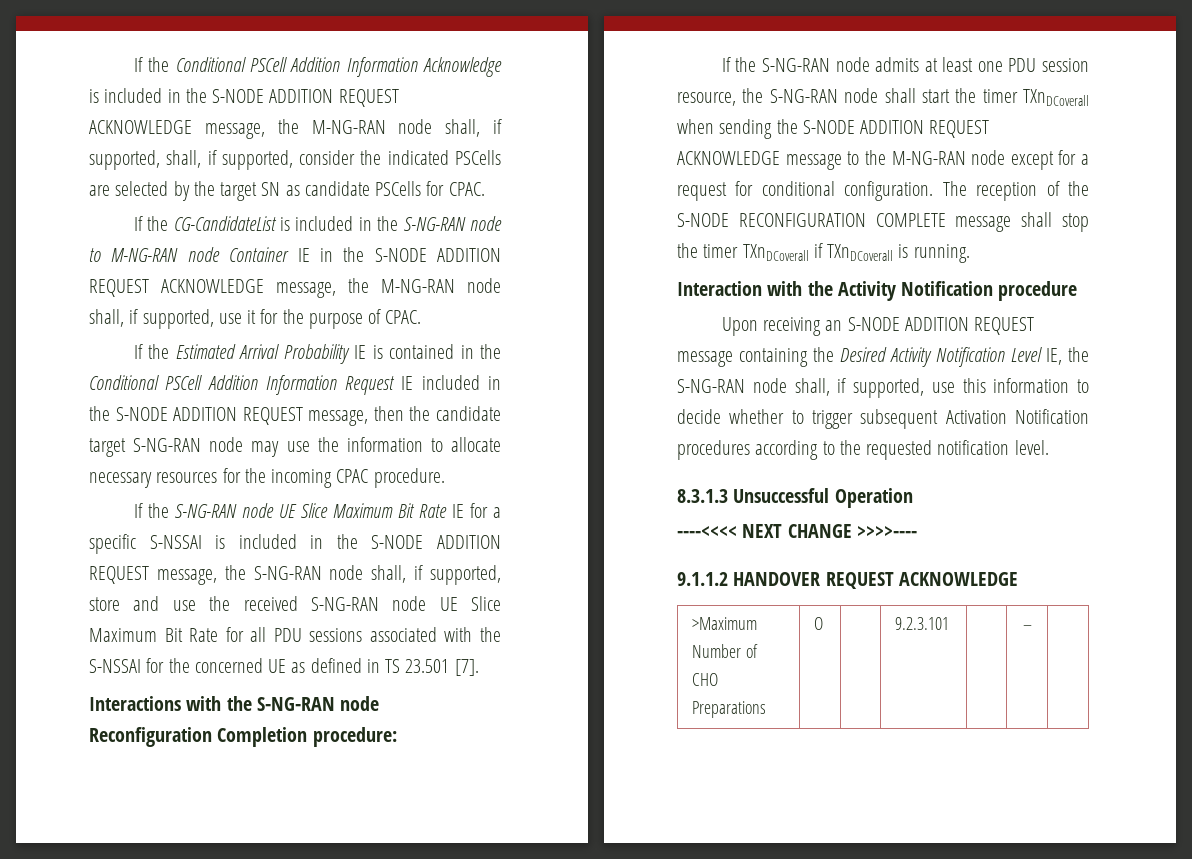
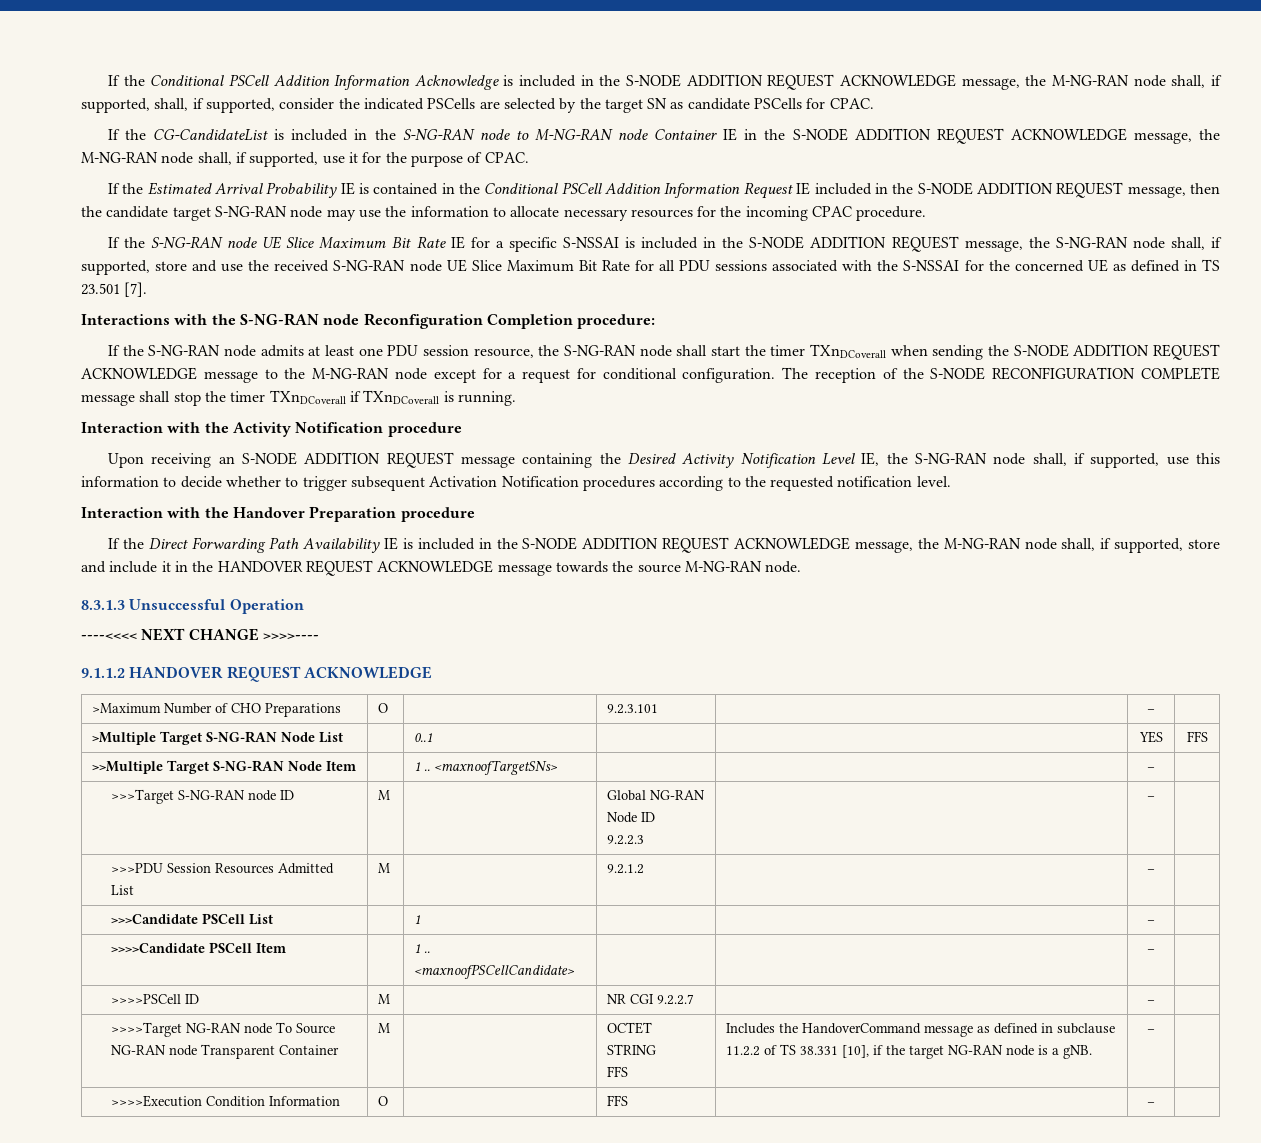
(1049, 447) none -> [81,506,475,522] [107,537,1220,553] [81,560,802,576] // Interaction with the Handover Preparation procedure // If the Direct Forwarding Path Availability IE is included in the S-NODE ADDITION REQUEST ACKNOWLEDGE message, the M-NG-RAN node shall, if supported, store and include it in the HANDOVER REQUEST ACKNOWLEDGE message towards the source M-NG-RAN node.
(1032, 627) none -> [92,731,344,745] [414,733,434,742] [1138,731,1163,743] [1186,731,1208,742] [92,760,357,774] [414,760,559,775] [1147,767,1155,771] [111,789,295,804] [378,790,391,800] [607,790,706,801] [607,812,656,823] [607,835,645,845] [1147,796,1155,800] [111,863,335,874] [111,885,135,895] [378,863,391,873] [607,864,645,874] [1147,869,1155,873] [111,913,274,925] [414,915,422,924] [1147,920,1155,924] [111,942,287,953] [414,944,431,953] [414,964,576,979] [1147,949,1155,953] [111,994,200,1004] [378,994,391,1004] [607,994,695,1005] [1147,1000,1155,1004] [111,1022,336,1037] [111,1044,340,1059] [378,1023,391,1033] [607,1022,653,1034] [607,1044,657,1055] [607,1066,629,1077] [726,1023,1116,1037] [726,1044,1093,1059] [1147,1029,1155,1033] [111,1095,341,1107] [378,1096,389,1106] [607,1095,629,1106] [1147,1102,1155,1106] // >Multiple Target S-NG-RAN Node List | | 0..1 | | | YES | FFS // >>Multiple Target S-NG-RAN Node Item | | 1 .. <maxnoofTargetSNs> | | | – | // >>>Target S-NG-RAN node ID | M | | Global NG-RAN Node ID // 9.2.2.3 | | – | // >>>PDU Session Resources Admitted List | M | | 9.2.1.2 | | – | // >>>Candidate PSCell List | | 1 | | | – | // >>>>Candidate PSCell Item | | 1 .. <maxnoofPSCellCandidate> | | | – | // >>>>PSCell ID | M | | NR CGI 9.2.2.7 | | – | // >>>>Target NG-RAN node To Source NG-RAN node Transparent Container | M | | OCTET STRING // FFS | Includes the HandoverCommand message as defined in subclause 11.2.2 of TS 38.331 [10], if the target NG-RAN node is a gNB. | – | // >>>>Execution Condition Information | O | | FFS | | – |

